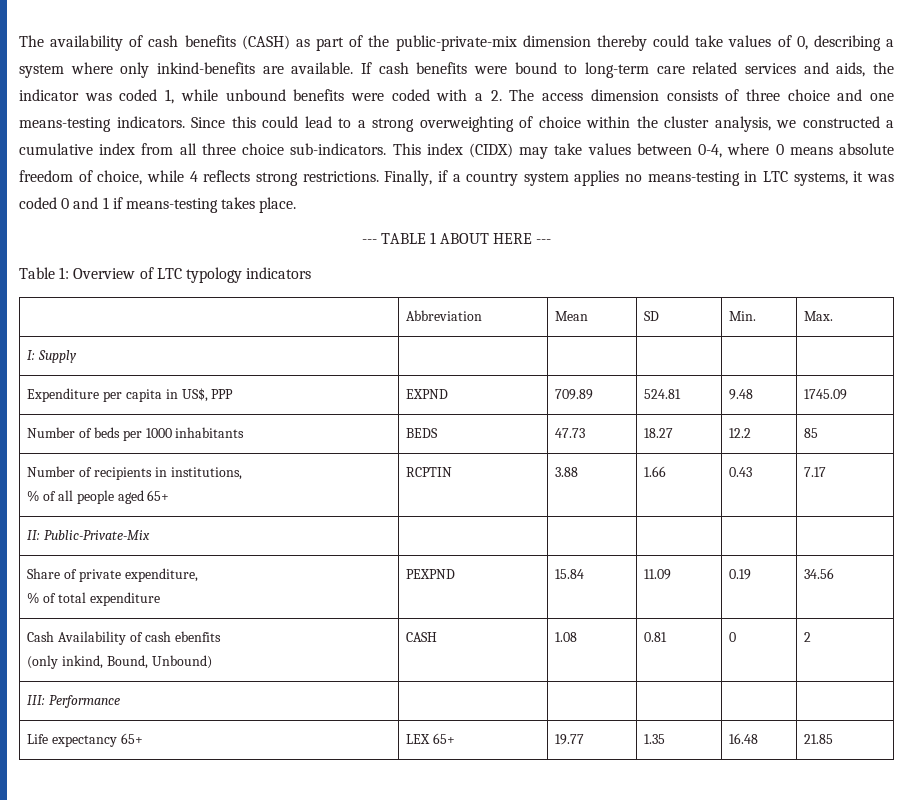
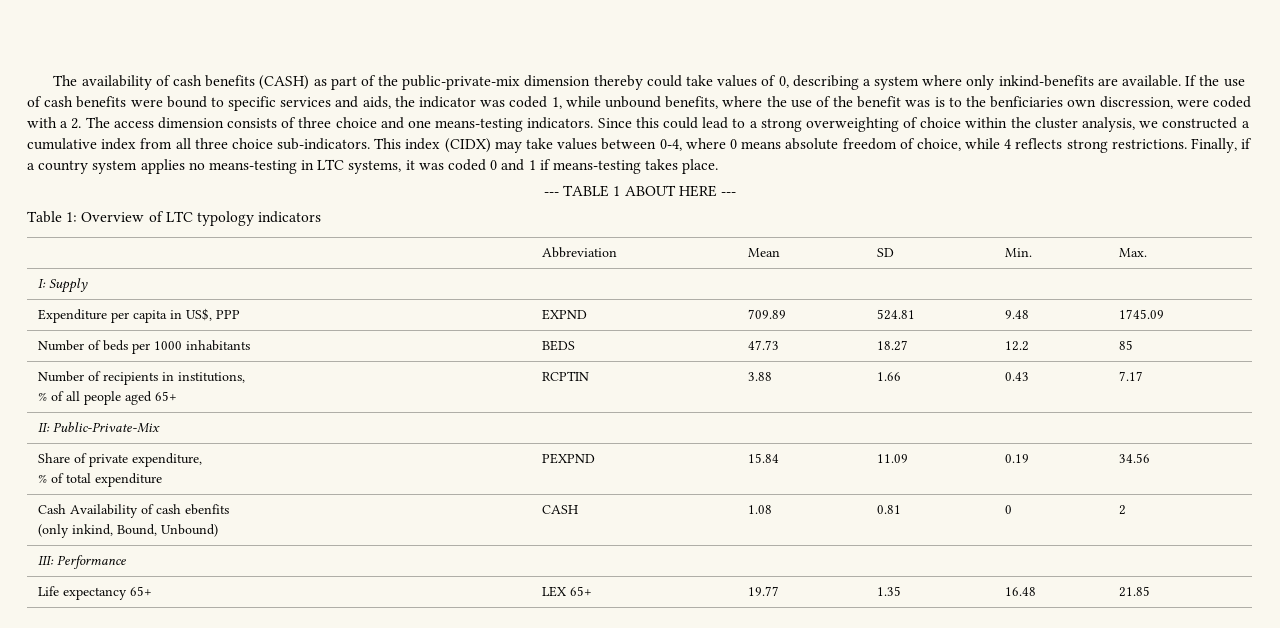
(372, 68) none -> [1199,75,1245,87] [27,96,42,107] the use of
[585,62,738,78] long-term care related -> [228,96,277,111] specific
[293,89,345,101] benefits -> [665,96,1173,109] benefits, where the use of the benefit was is to the benficiaries own discression,

